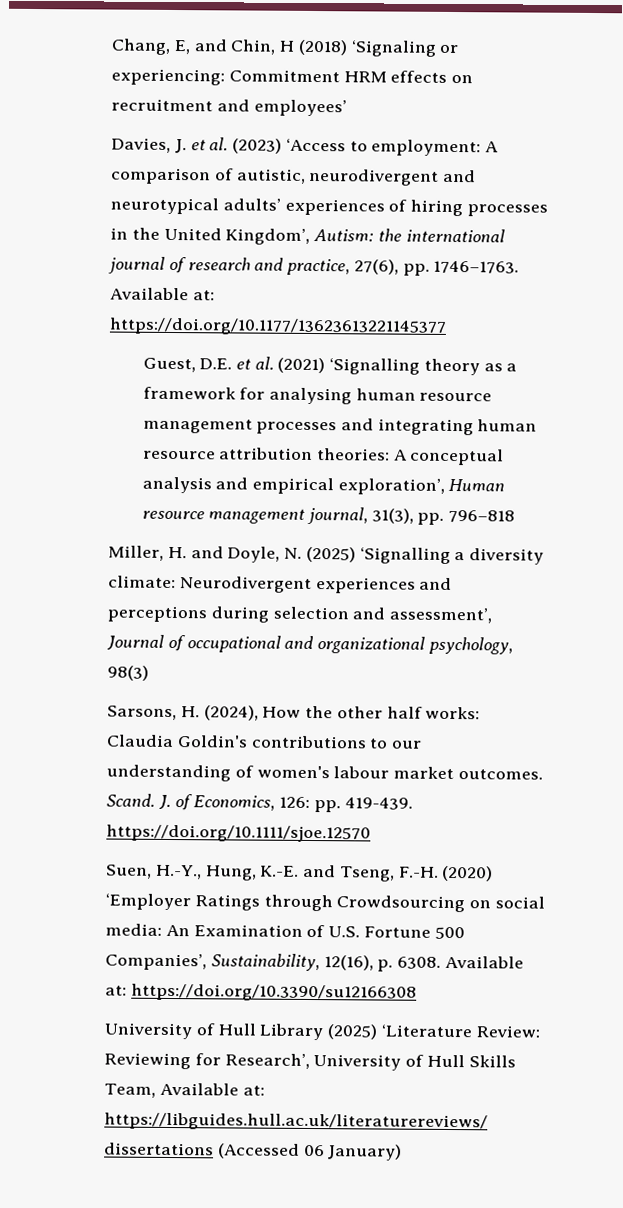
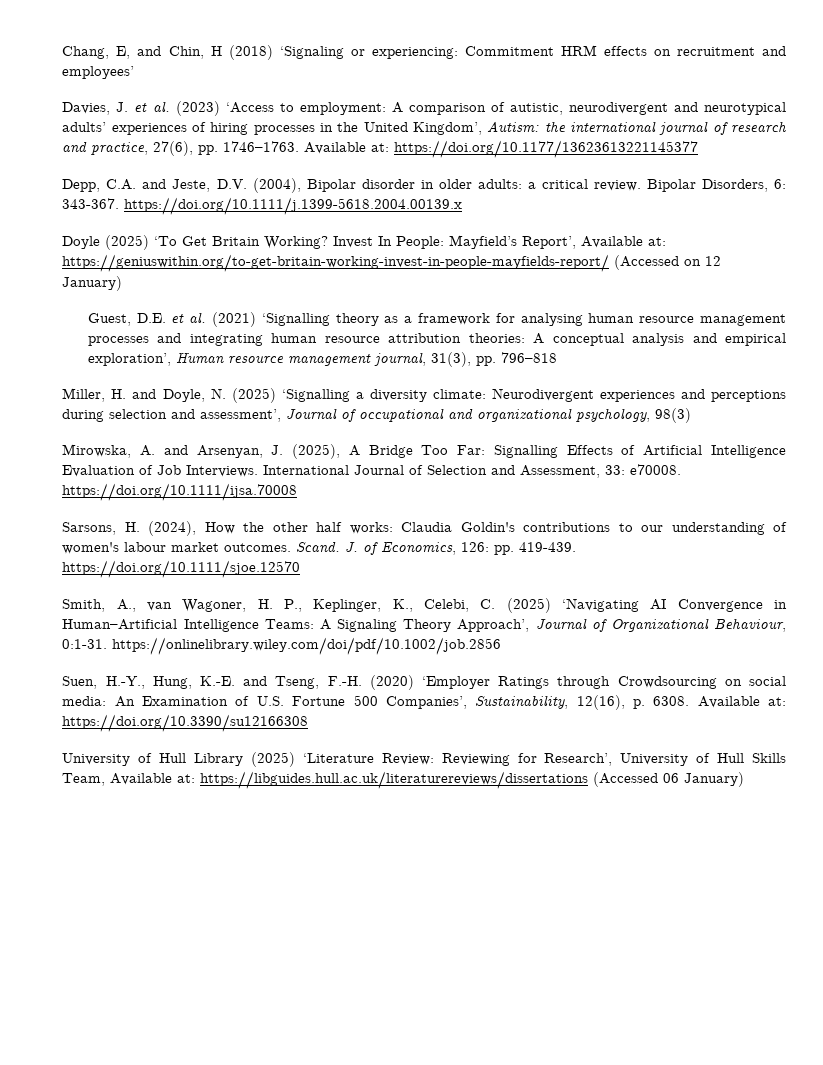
(448, 326) none -> [62,178,786,193] [62,197,463,215] [62,235,667,250] [62,254,722,272] [62,276,123,291] // Depp, C.A. and Jeste, D.V. (2004), Bipolar disorder in older adults: a critical review. Bipolar Disorders, 6: 343-367. https://doi.org/10.1111/j.1399-5618.2004.00139.x // Doyle (2025) ‘To Get Britain Working? Invest In People: Mayfield’s Report’, Available at: https://geniuswithin.org/to-get-britain-working-invest-in-people-mayfields-report/ (Accessed on 12 January)
(150, 673) none -> [62,444,786,459] [62,464,682,478] [62,483,298,501] // Mirowska, A. and Arsenyan, J. (2025), A Bridge Too Far: Signalling Effects of Artificial Intelligence Evaluation of Job Interviews. International Journal of Selection and Assessment, 33: e70008. https://doi.org/10.1111/ijsa.70008
(372, 833) none -> [62,598,787,613] [62,618,786,632] [62,637,502,655] // Smith, A., van Wagoner, H. P., Keplinger, K., Celebi, C. (2025) ‘Navigating AI Convergence in Human–Artificial Intelligence Teams: A Signaling Theory Approach’, Journal of Organizational Behaviour, 0:1-31. https://onlinelibrary.wiley.com/doi/pdf/10.1002/job.2856

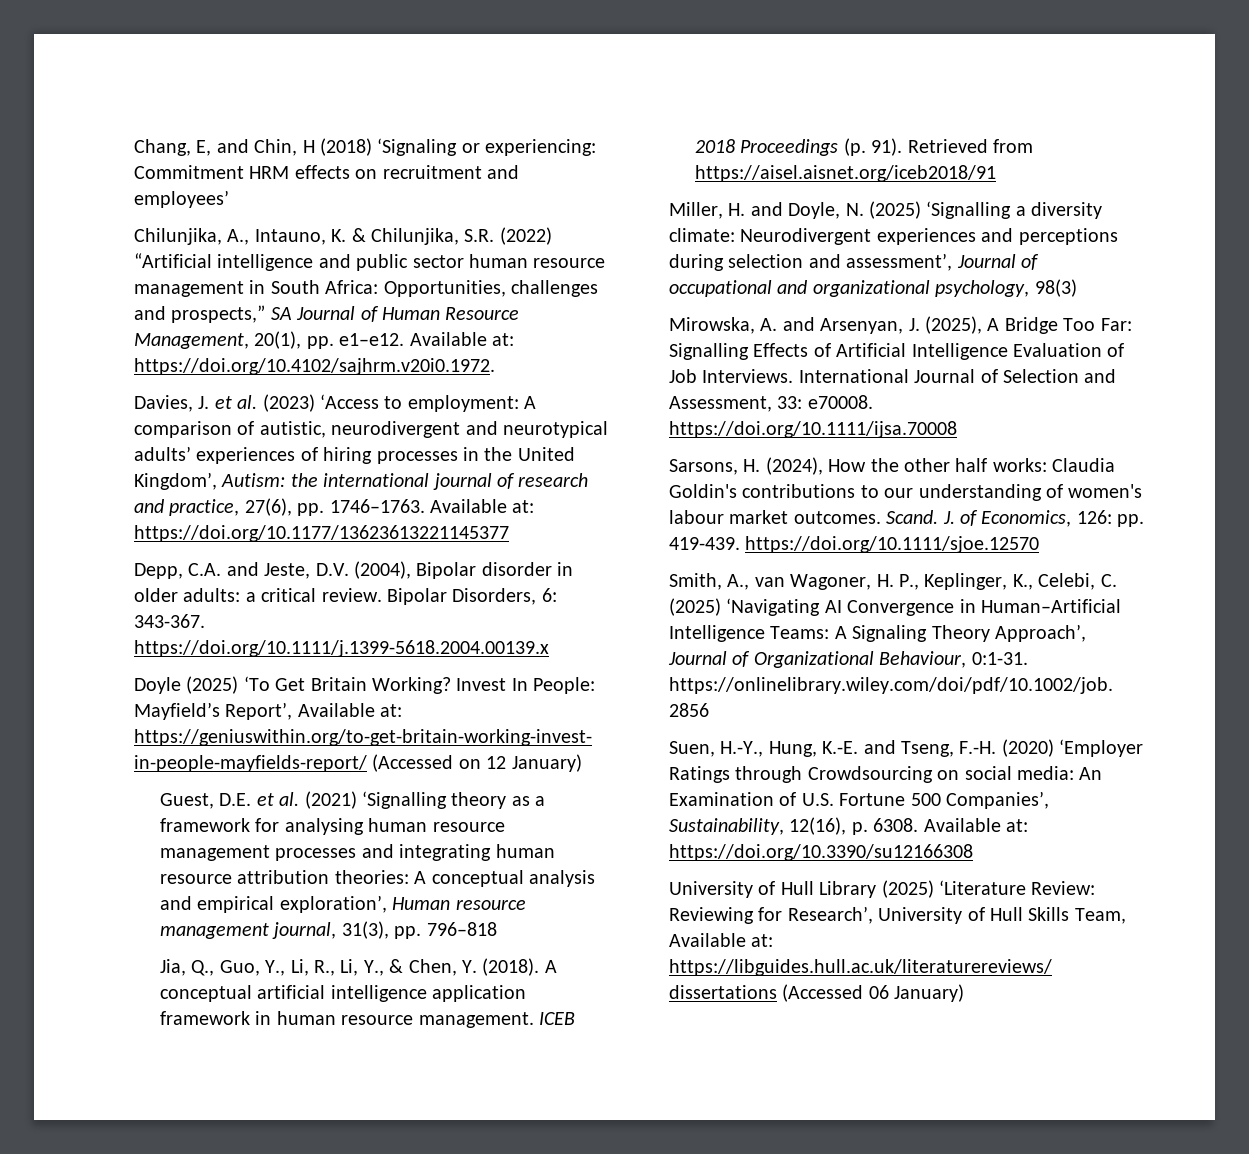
(135, 72) none -> [134,227,552,245] [134,253,606,271] [134,280,599,297] [134,305,520,323] [134,331,515,349] [134,358,496,375] // Chilunjika, A., Intauno, K. & Chilunjika, S.R. (2022) “Artificial intelligence and public sector human resource management in South Africa: Opportunities, challenges and prospects,” SA Journal of Human Resource Management, 20(1), pp. e1–e12. Available at: https://doi.org/10.4102/sajhrm.v20i0.1972.
(557, 357) none -> [160,958,557,976] [160,985,527,1002] [160,1011,576,1028] [695,138,1034,156] [695,165,997,182] // Jia, Q., Guo, Y., Li, R., Li, Y., & Chen, Y. (2018). A conceptual artificial intelligence application framework in human resource management. ICEB 2018 Proceedings (p. 91). Retrieved from https://aisel.aisnet.org/iceb2018/91

